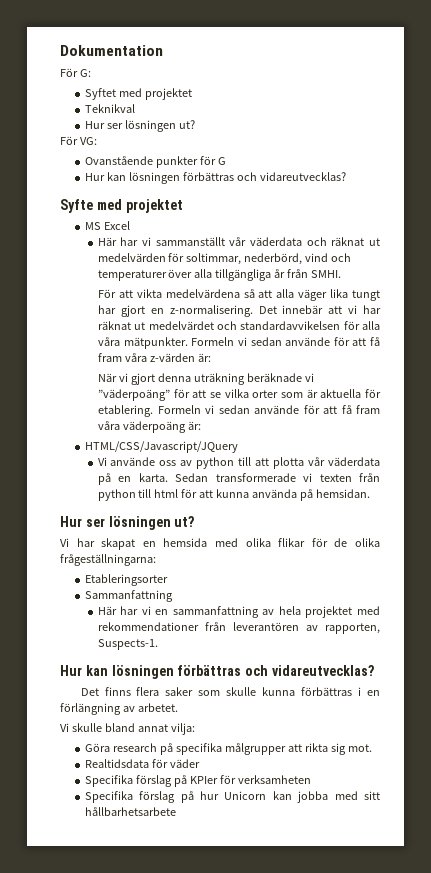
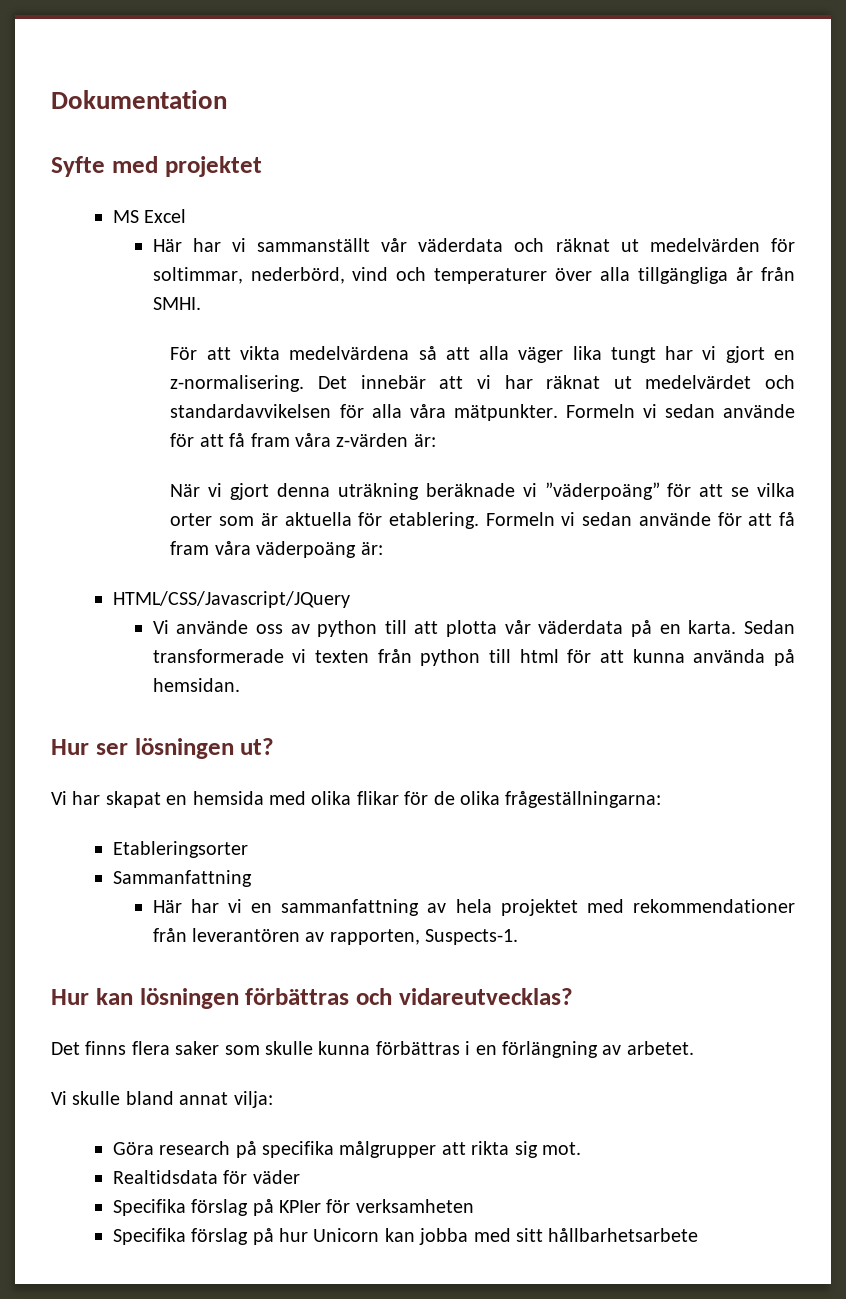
[60,68,91,77] [84,88,192,100] [84,104,135,113] [84,120,195,132] [60,136,97,145] [84,156,226,168] [84,172,346,184] // För G: // Syftet med projektet // Teknikval // Hur ser lösningen ut? // För VG: // Ovanstående punkter för G // Hur kan lösningen förbättras och vidareutvecklas? -> (227, 99) none
(117, 309) none -> [702,346,717,360] vi

